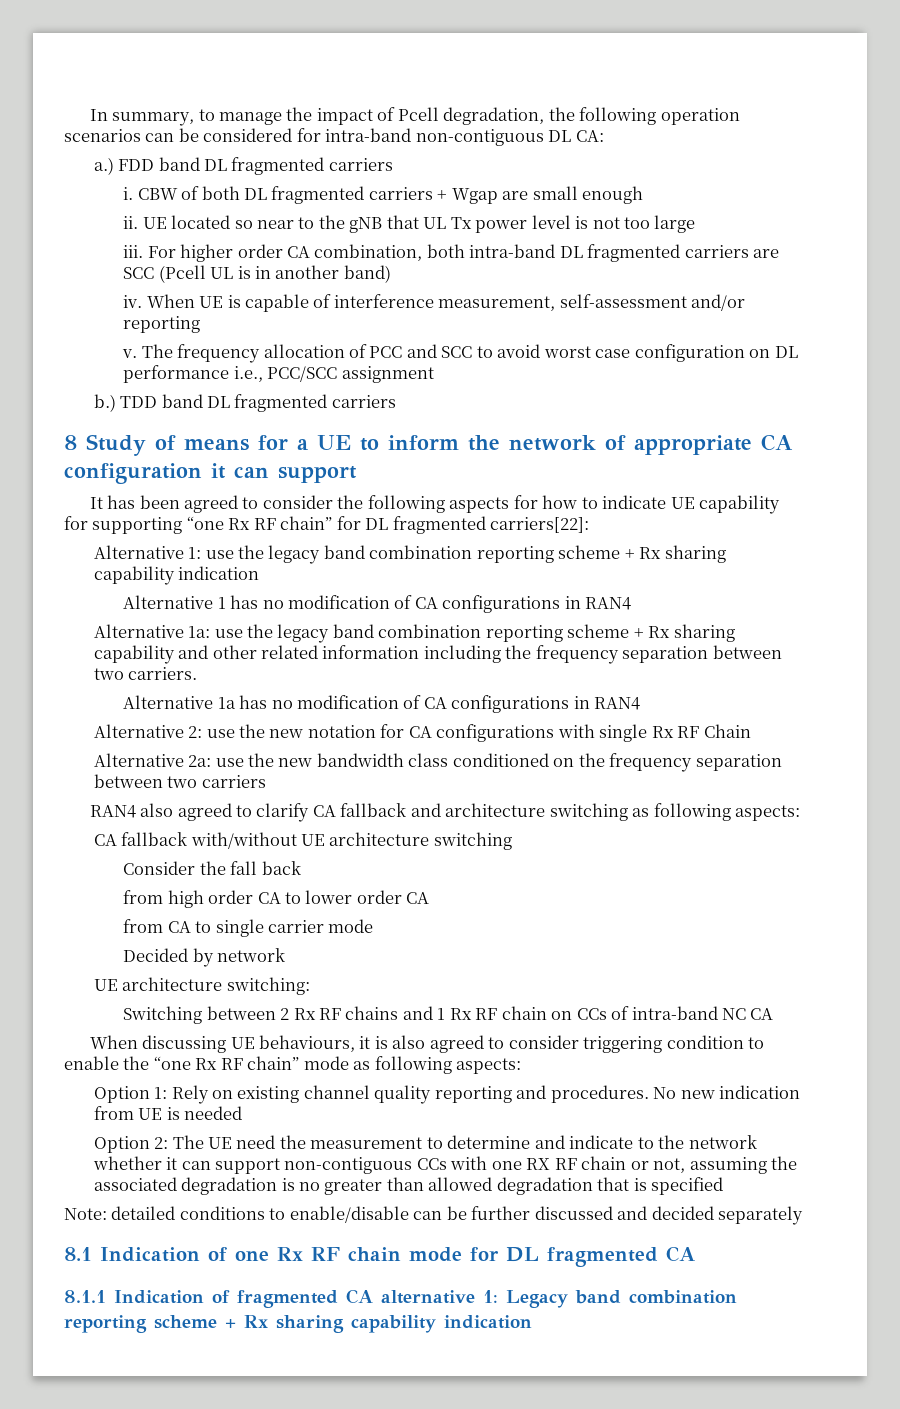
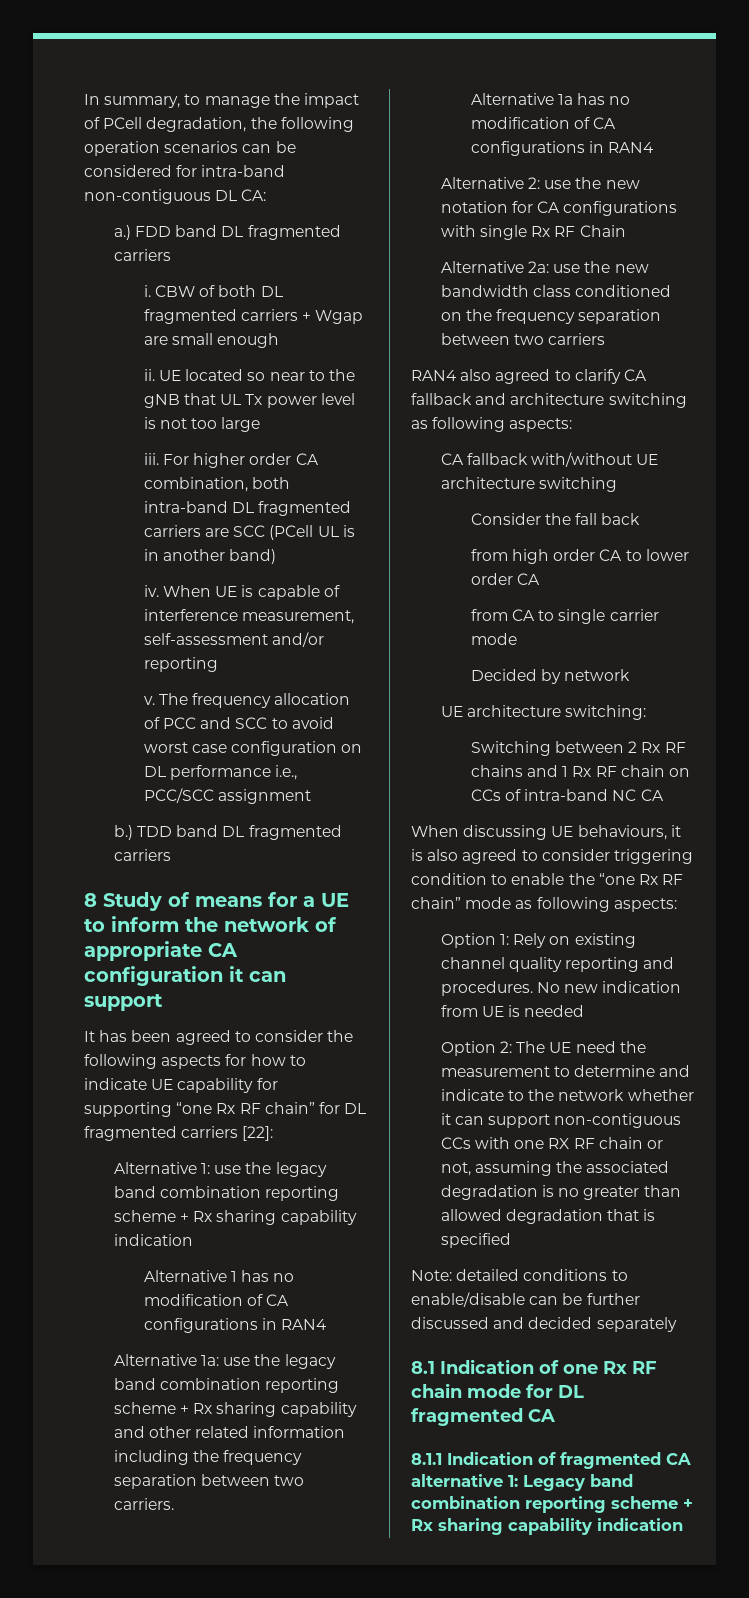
[397,107,439,121] Pcell -> [103,117,143,129] PCell
[158,265,206,283] (Pcell -> [269,525,314,540] (PCell
[490,517,590,533] carriers[22]: -> [181,1126,274,1141] carriers [22]:

